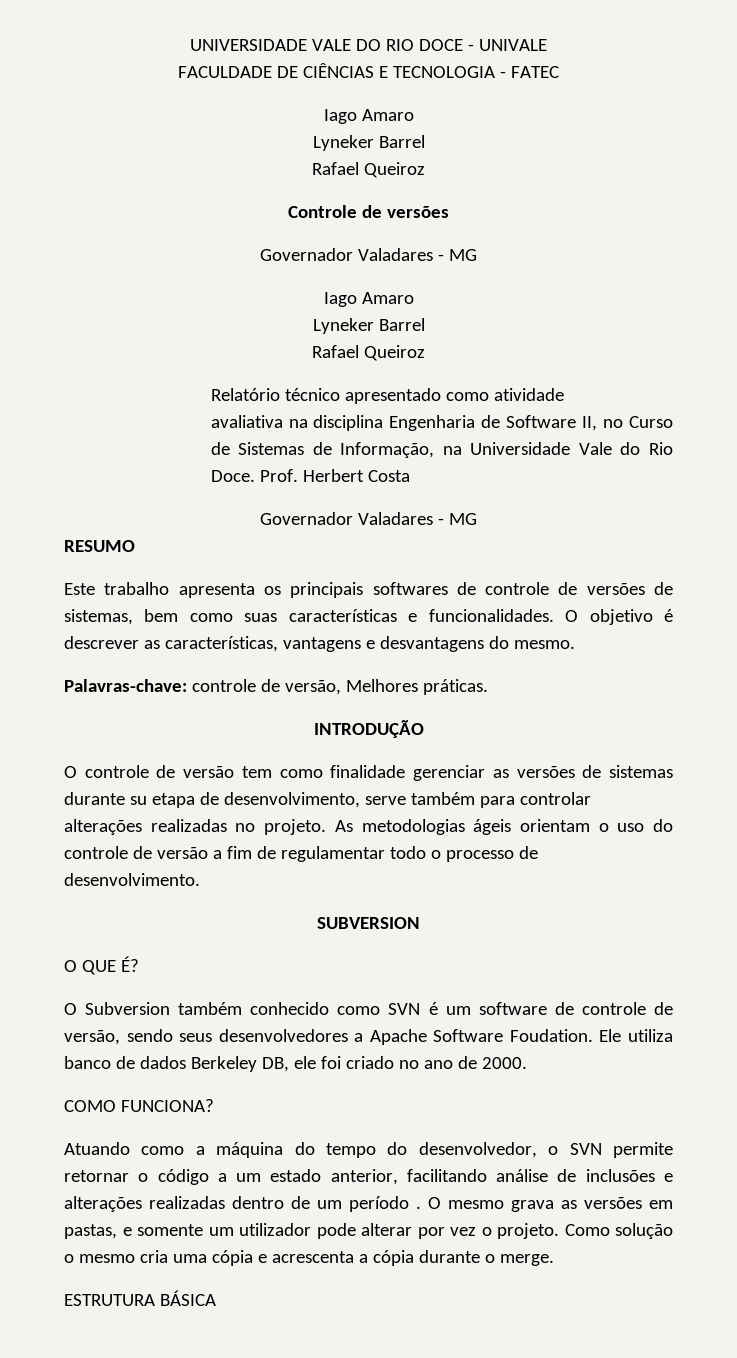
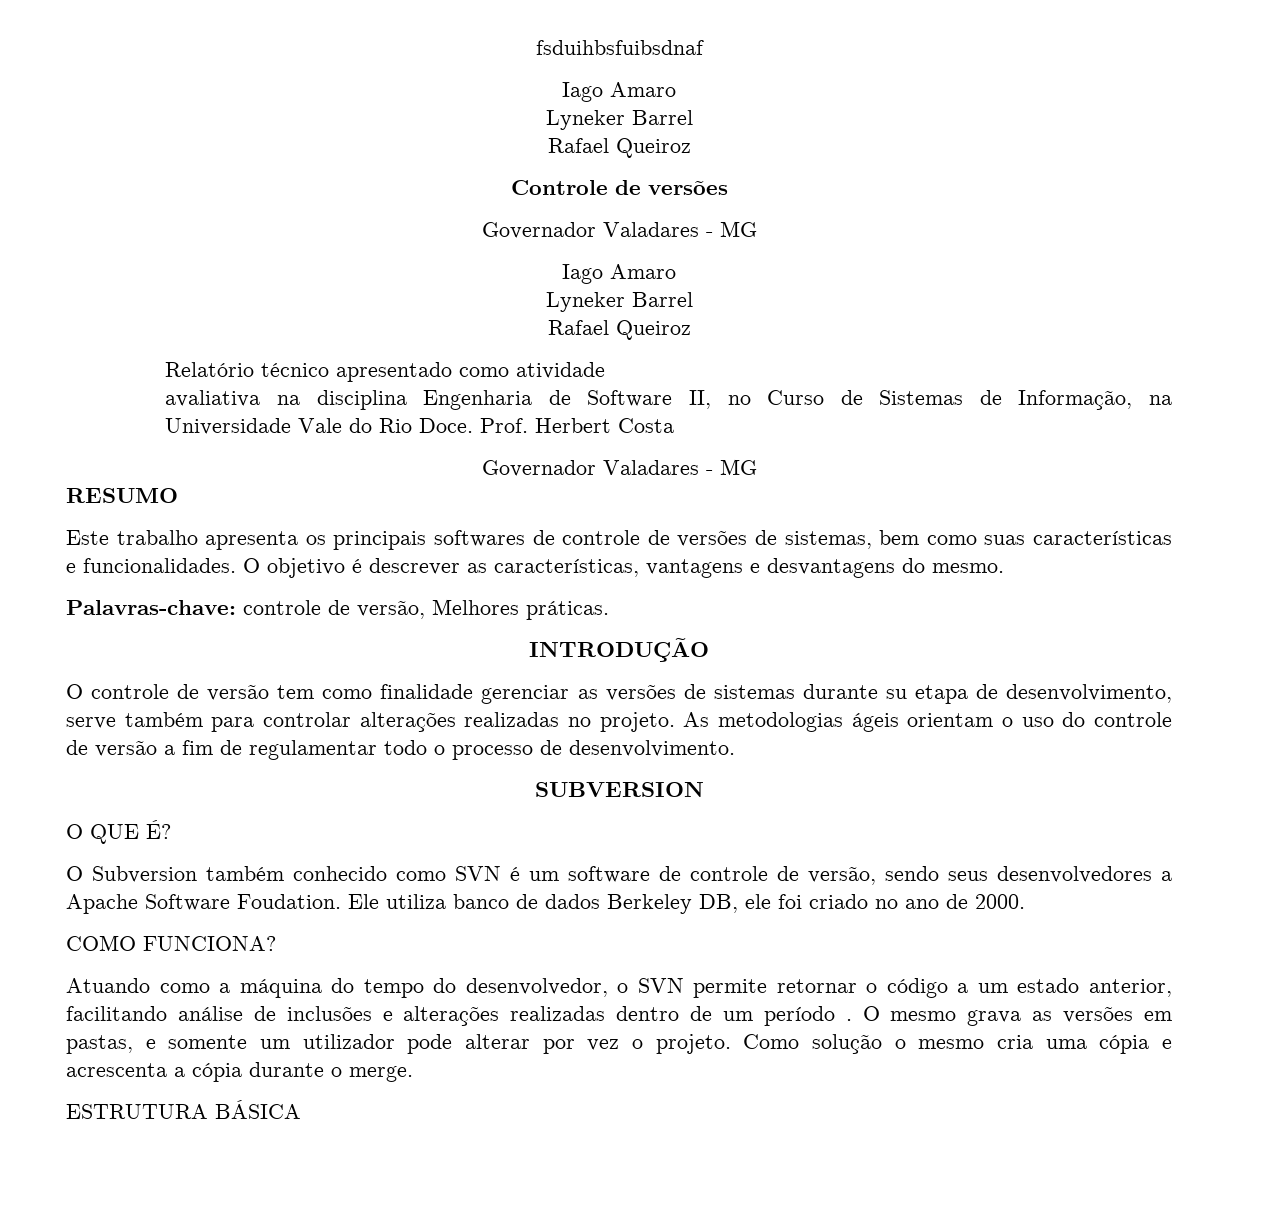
[190,39,547,51] [178,63,559,78] UNIVERSIDADE VALE DO RIO DOCE - UNIVALE // FACULDADE DE CIÊNCIAS E TECNOLOGIA - FATEC -> [535,40,704,55] fsduihbsfuibsdnaf

